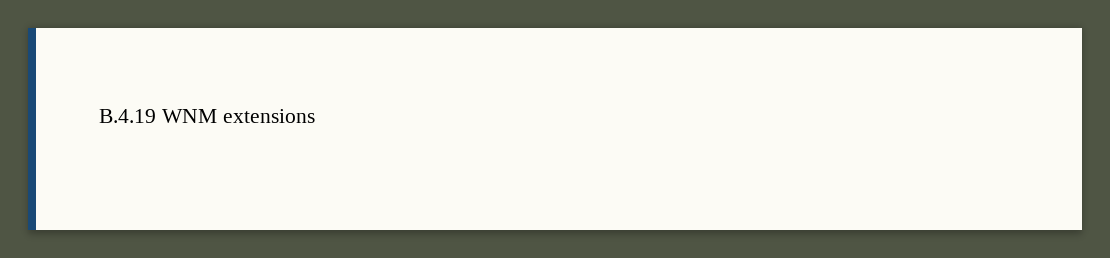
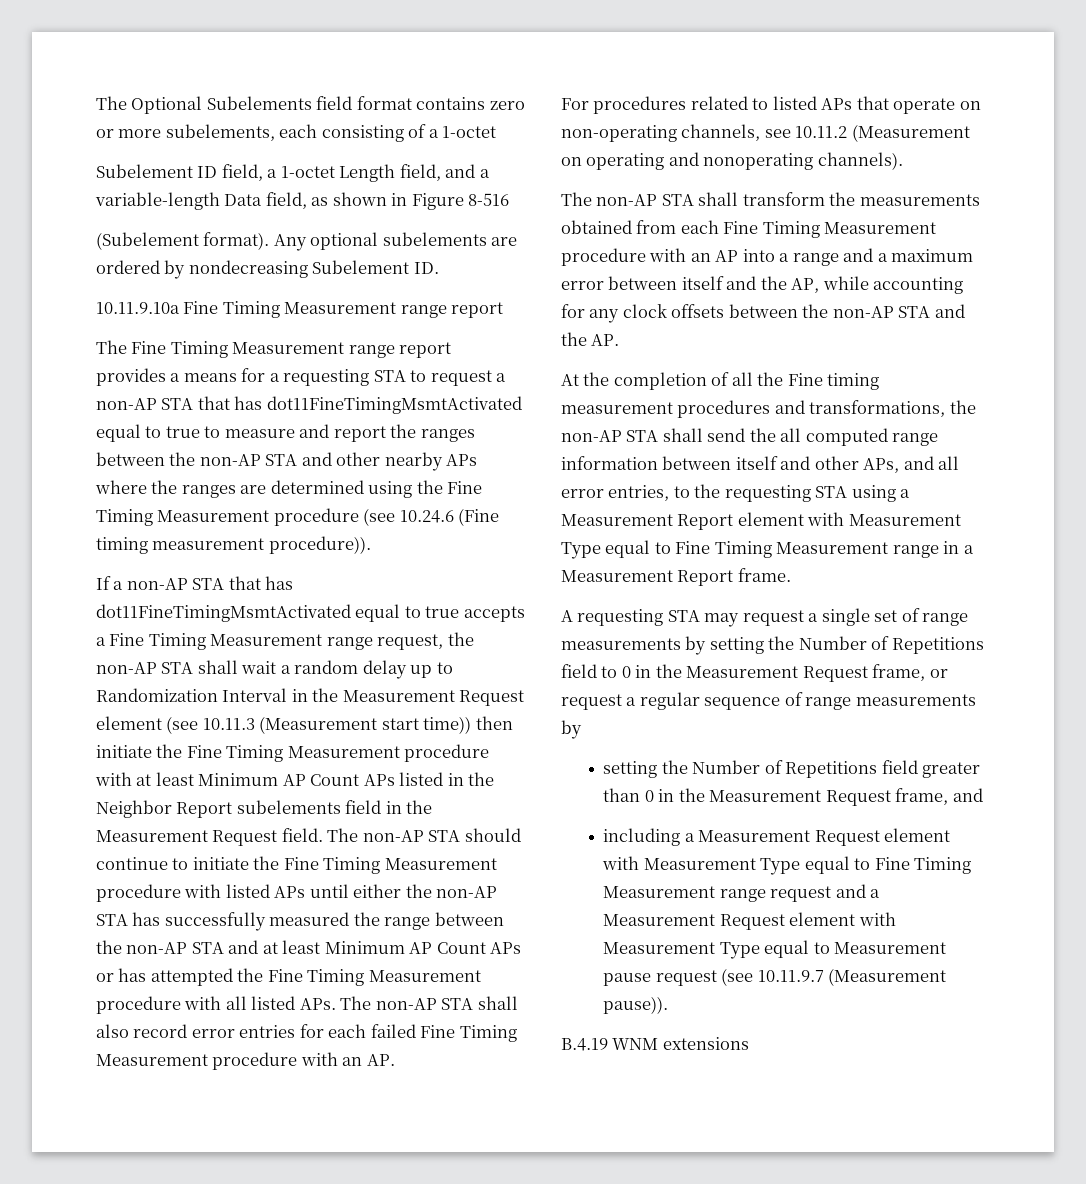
(99, 116) none -> [96,96,525,114] [96,124,497,142] [96,164,490,182] [95,192,510,210] [96,232,518,251] [96,260,439,279] [96,301,504,318] [96,340,452,358] [96,368,507,386] [96,396,522,414] [96,424,475,442] [96,452,478,471] [95,480,483,498] [96,508,500,526] [96,536,371,554] [96,576,294,590] [96,604,525,622] [96,632,474,650] [96,660,453,679] [96,688,525,706] [96,716,513,734] [96,744,490,762] [95,772,495,786] [96,800,433,818] [96,828,521,846] [96,856,497,874] [96,884,498,902] [96,912,504,931] [96,940,522,954] [96,968,481,986] [96,996,518,1014] [96,1024,517,1042] [96,1052,395,1070] [561,96,981,114] [561,124,970,142] [561,152,903,170] [561,192,980,206] [561,220,937,238] [561,248,974,266] [561,276,964,294] [561,304,965,323] [561,332,620,346] [561,372,880,390] [561,400,976,418] [561,428,939,446] [561,456,960,473] [561,484,911,502] [561,512,961,530] [561,540,974,559] [561,568,791,586] [561,608,969,627] [561,636,984,655] [561,664,948,682] [561,692,976,710] [561,720,582,739] [603,760,981,778] [603,788,983,806] [603,828,951,846] [602,856,972,875] [603,884,881,902] [603,912,896,930] [603,940,947,959] [603,968,947,986] [603,996,669,1014] The Optional Subelements field format contains zero or more subelements, each consisting of a 1-octet // Subelement ID field, a 1-octet Length field, and a variable-length Data field, as shown in Figure 8-516 // (Subelement format). Any optional subelements are ordered by nondecreasing Subelement ID. // 10.11.9.10a Fine Timing Measurement range report // The Fine Timing Measurement range report provides a means for a requesting STA to request a non-AP STA that has dot11FineTimingMsmtActivated equal to true to measure and report the ranges between the non-AP STA and other nearby APs where the ranges are determined using the Fine Timing Measurement procedure (see 10.24.6 (Fine timing measurement procedure)). // If a non-AP STA that has dot11FineTimingMsmtActivated equal to true accepts a Fine Timing Measurement range request, the non-AP STA shall wait a random delay up to Randomization Interval in the Measurement Request element (see 10.11.3 (Measurement start time)) then initiate the Fine Timing Measurement procedure with at least Minimum AP Count APs listed in the Neighbor Report subelements field in the Measurement Request field. The non-AP STA should continue to initiate the Fine Timing Measurement procedure with listed APs until either the non-AP STA has successfully measured the range between the non-AP STA and at least Minimum AP Count APs or has attempted the Fine Timing Measurement procedure with all listed APs. The non-AP STA shall also record error entries for each failed Fine Timing Measurement procedure with an AP. // For procedures related to listed APs that operate on non-operating channels, see 10.11.2 (Measurement on operating and nonoperating channels). // The non-AP STA shall transform the measurements obtained from each Fine Timing Measurement procedure with an AP into a range and a maximum error between itself and the AP, while accounting for any clock offsets between the non-AP STA and the AP. // At the completion of all the Fine timing measurement procedures and transformations, the non-AP STA shall send the all computed range information between itself and other APs, and all error entries, to the requesting STA using a Measurement Report element with Measurement Type equal to Fine Timing Measurement range in a Measurement Report frame. // A requesting STA may request a single set of range measurements by setting the Number of Repetitions field to 0 in the Measurement Request frame, or request a regular sequence of range measurements by // setting the Number of Repetitions field greater than 0 in the Measurement Request frame, and // including a Measurement Request element with Measurement Type equal to Fine Timing Measurement range request and a Measurement Request element with Measurement Type equal to Measurement pause request (see 10.11.9.7 (Measurement pause)). //

